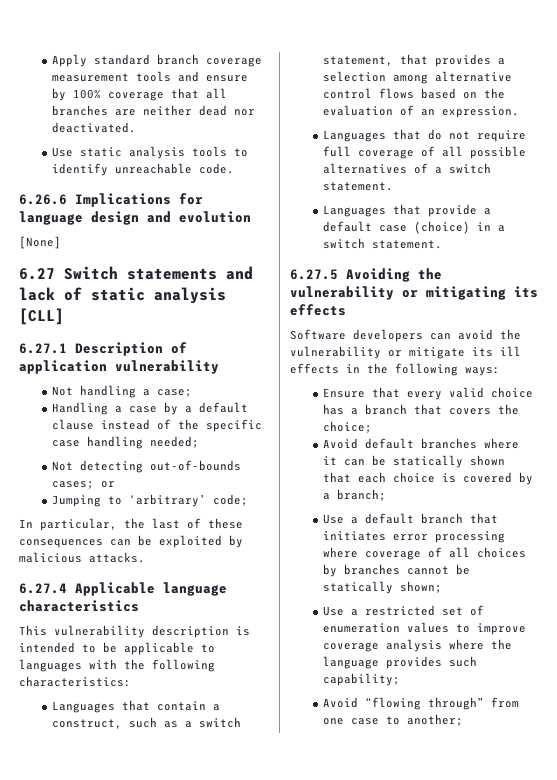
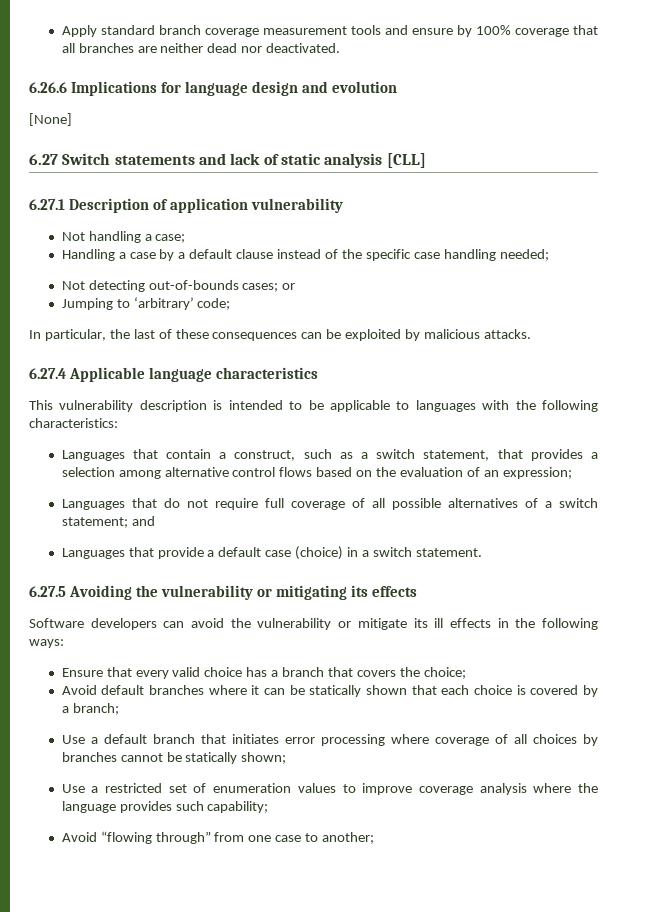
[52,146,249,159] [52,163,235,176] // Use static analysis tools to identify unreachable code. -> (341, 48) none
[442,106,520,118] expression. -> [502,467,572,479] expression;
[323,182,394,191] statement. -> [61,516,155,528] statement; and

